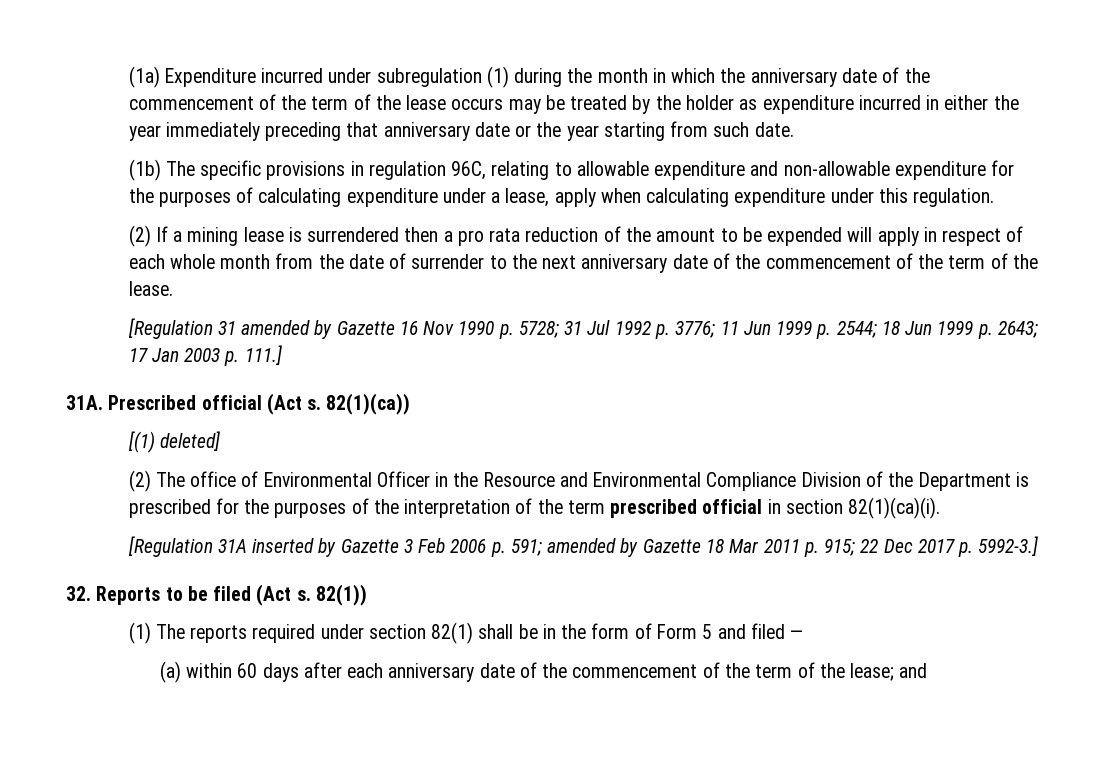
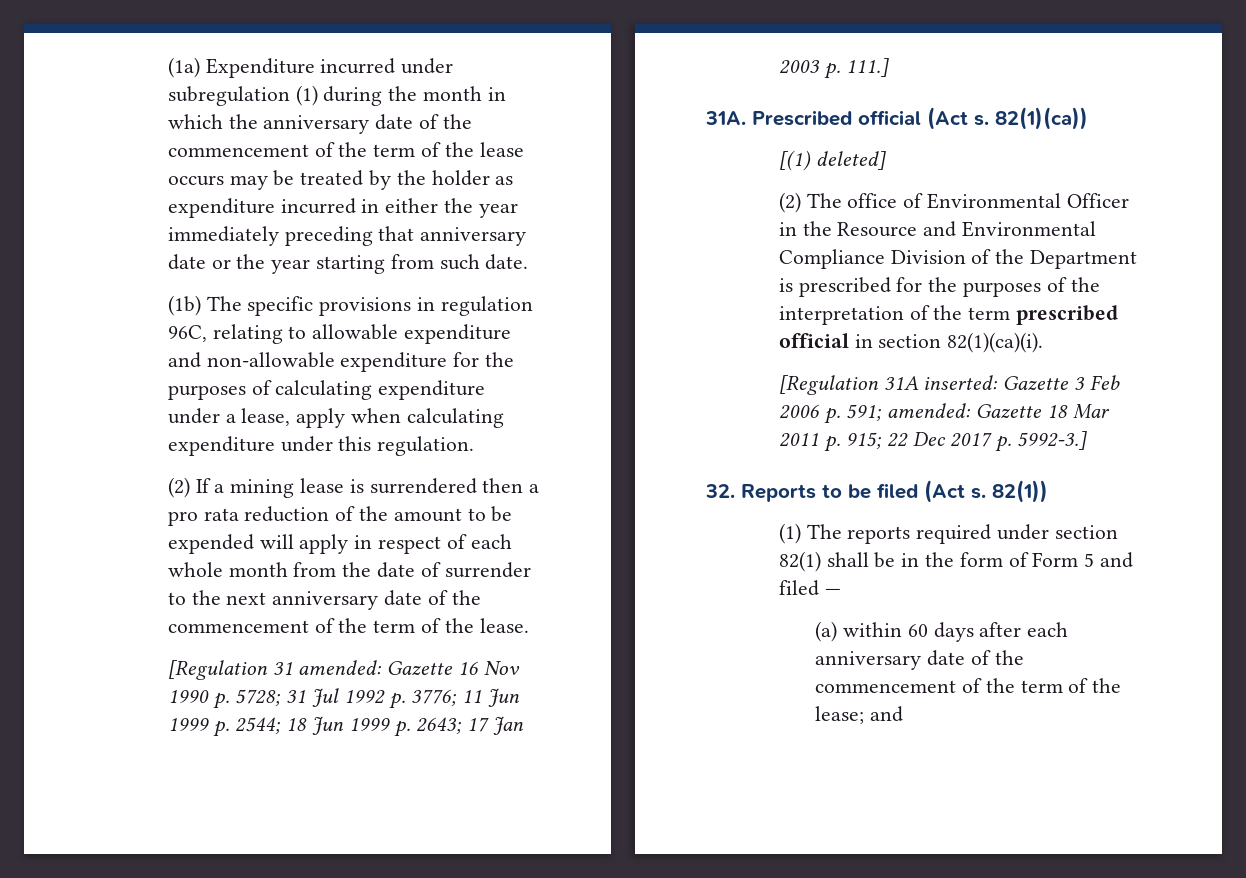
[241,320,333,339] amended by -> [298,660,383,675] amended:
[252,538,337,557] inserted by -> [923,375,999,390] inserted:
[547,538,639,557] amended by -> [887,403,972,418] amended:

